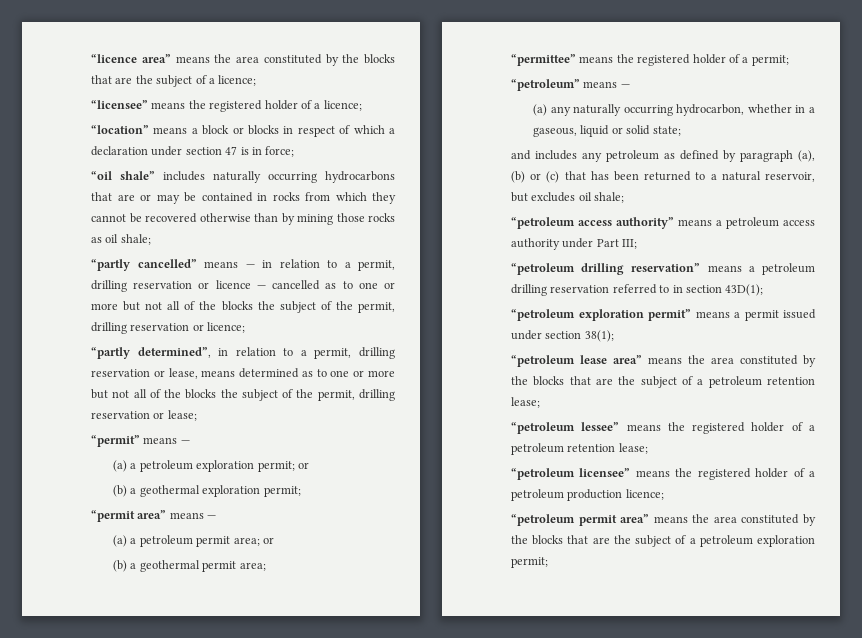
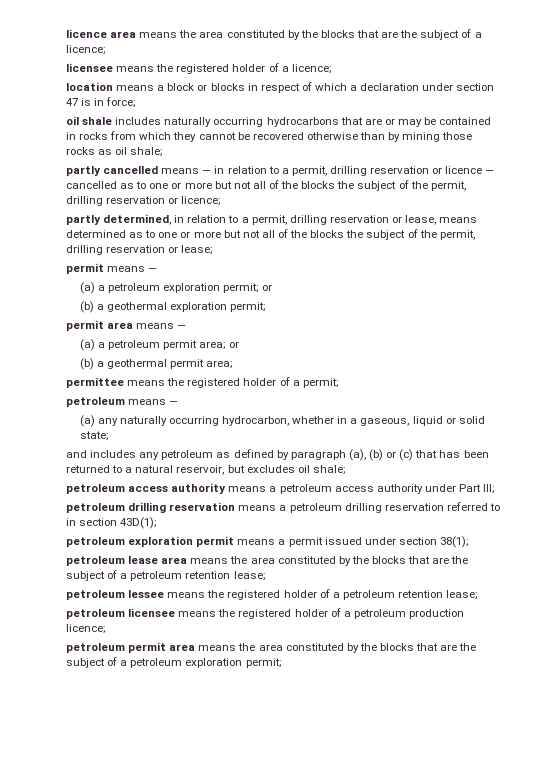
[91,54,171,63] “licence area” -> [66,29,137,38] licence area
[91,100,149,109] “licensee” -> [66,63,114,72] licensee
[91,125,150,134] “location” -> [66,82,114,91] location
[91,171,156,180] “oil shale” -> [66,116,113,125] oil shale
[91,259,197,271] “partly cancelled” -> [66,166,159,176] partly cancelled
[91,347,211,359] “partly determined”, -> [66,214,172,225] partly determined,
[91,435,141,447] “permit” -> [66,263,105,274] permit
[91,510,167,522] “permit area” -> [66,320,134,331] permit area
[511,54,577,66] “permittee” -> [66,377,125,388] permittee
[511,79,581,91] “petroleum” -> [66,397,126,407] petroleum
[511,217,675,229] “petroleum access authority” -> [66,483,227,494] petroleum access authority
[511,263,701,275] “petroleum drilling reservation” -> [66,502,236,513] petroleum drilling reservation
[511,309,692,321] “petroleum exploration permit” -> [66,536,235,547] petroleum exploration permit
[511,355,643,367] “petroleum lease area” -> [66,556,188,566] petroleum lease area
[511,422,620,434] “petroleum lessee” -> [66,590,165,600] petroleum lessee
[511,468,631,480] “petroleum licensee” -> [66,608,176,619] petroleum licensee
[511,514,650,526] “petroleum permit area” -> [66,642,196,653] petroleum permit area

